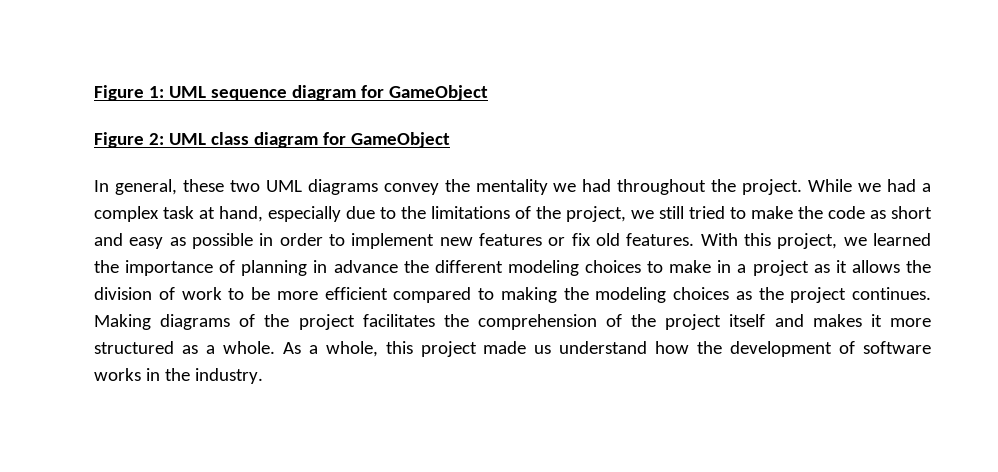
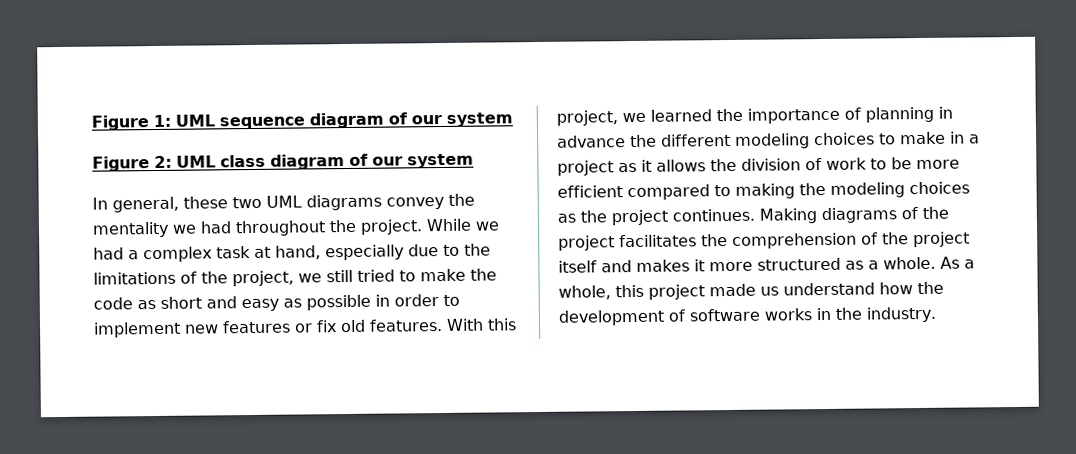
[360,85,488,101] for GameObject -> [388,112,513,127] of our system
[322,132,450,148] for GameObject -> [349,153,474,169] of our system

